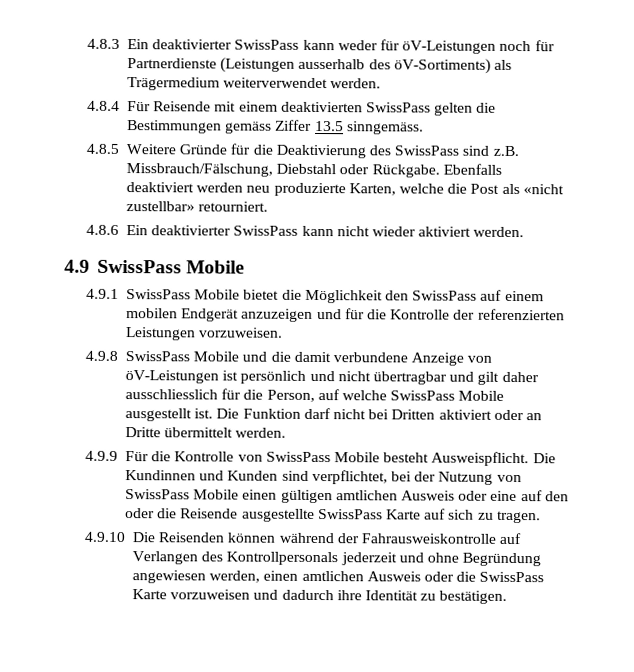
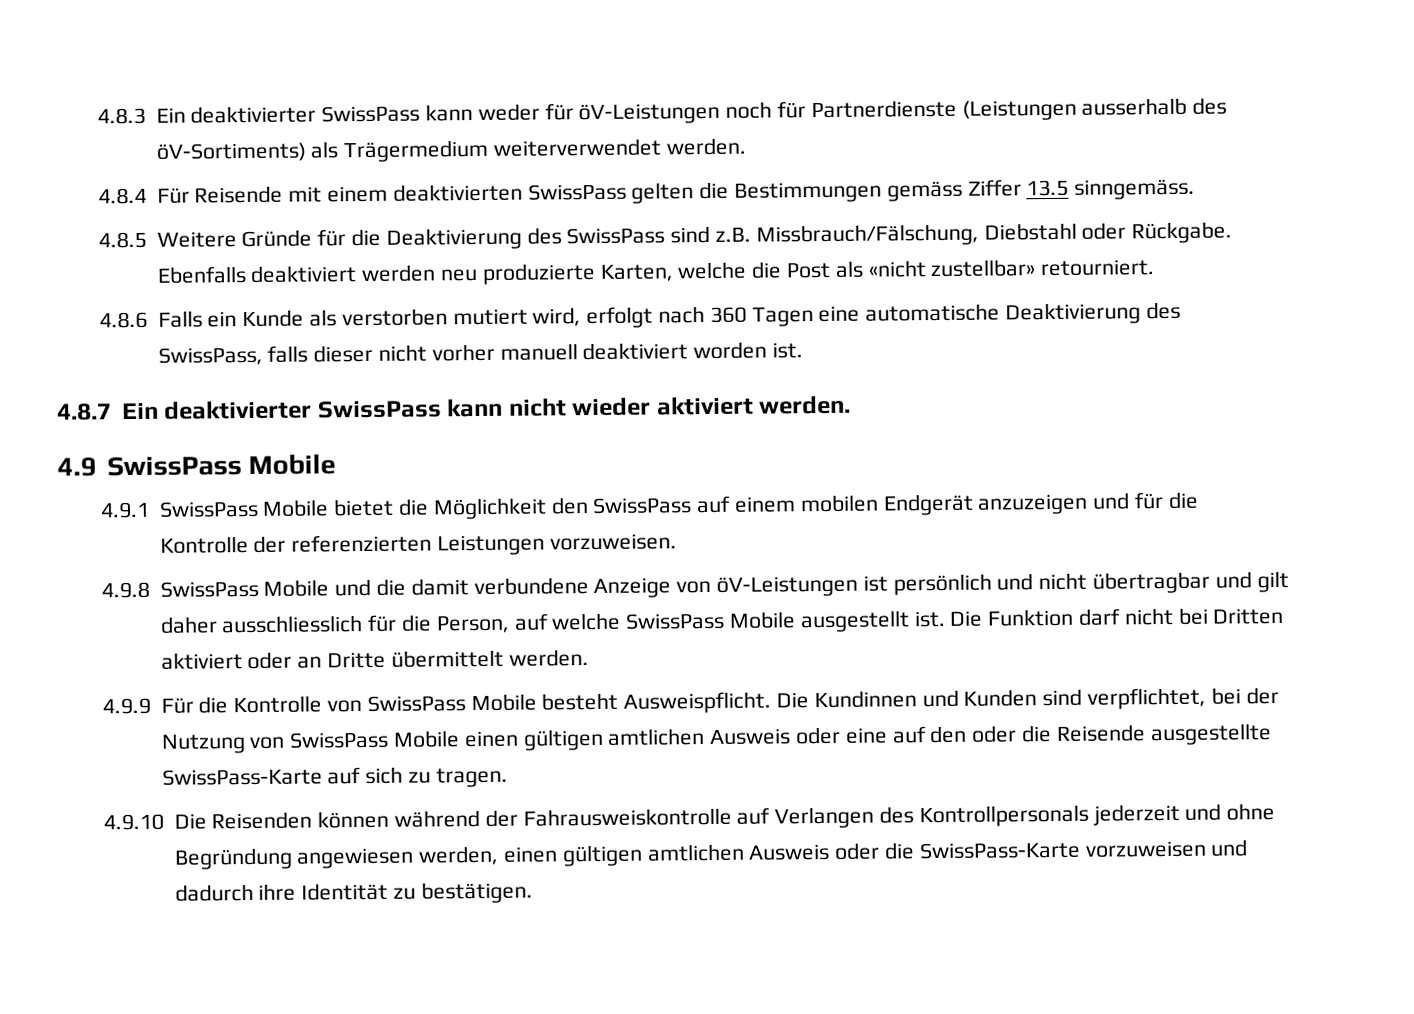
(120, 229) none -> [157,301,1181,329] [157,341,803,366] [57,403,112,421] Falls ein Kunde als verstorben mutiert wird, erfolgt nach 360 Tagen eine automatische Deaktivierung des SwissPass, falls dieser nicht vorher manuell deaktiviert worden ist. // 4.8.7
[317,509,421,520] SwissPass Karte -> [161,768,323,786] SwissPass-Karte
(299, 575) none -> [561,844,643,867] gültigen
[479,571,545,583] [132,589,168,600] SwissPass Karte -> [918,841,1081,860] SwissPass-Karte

